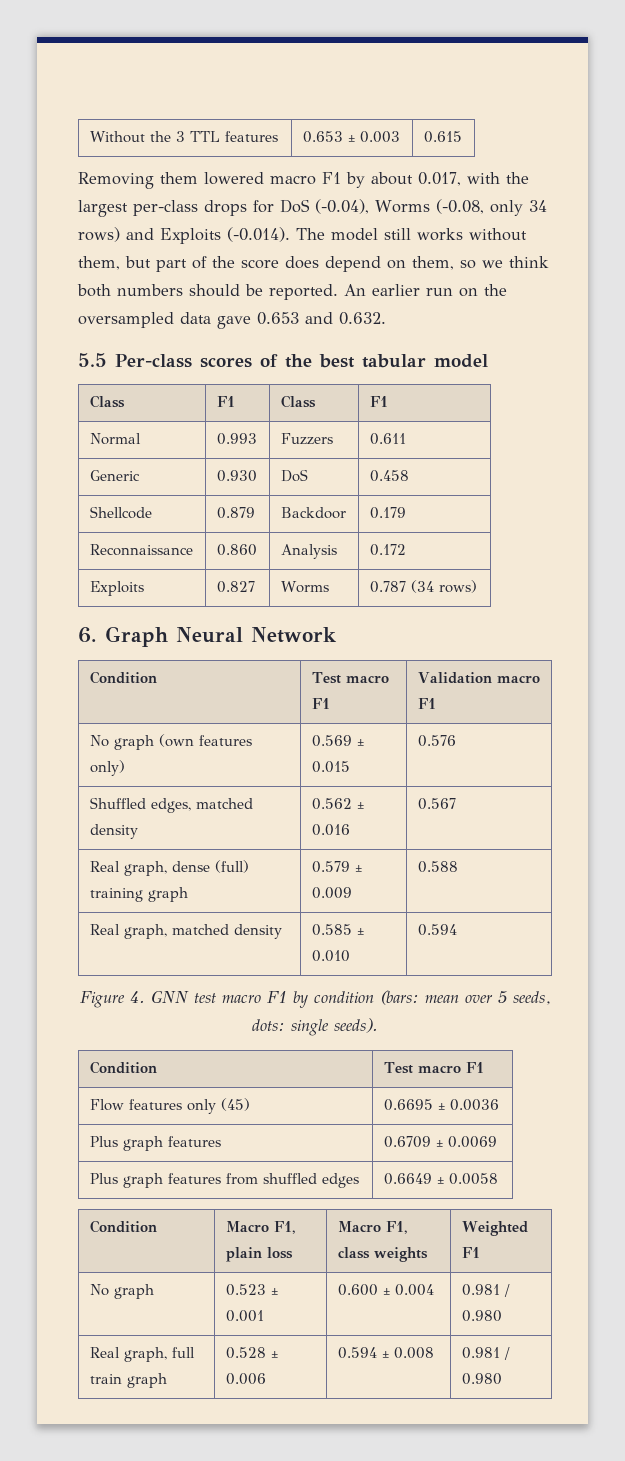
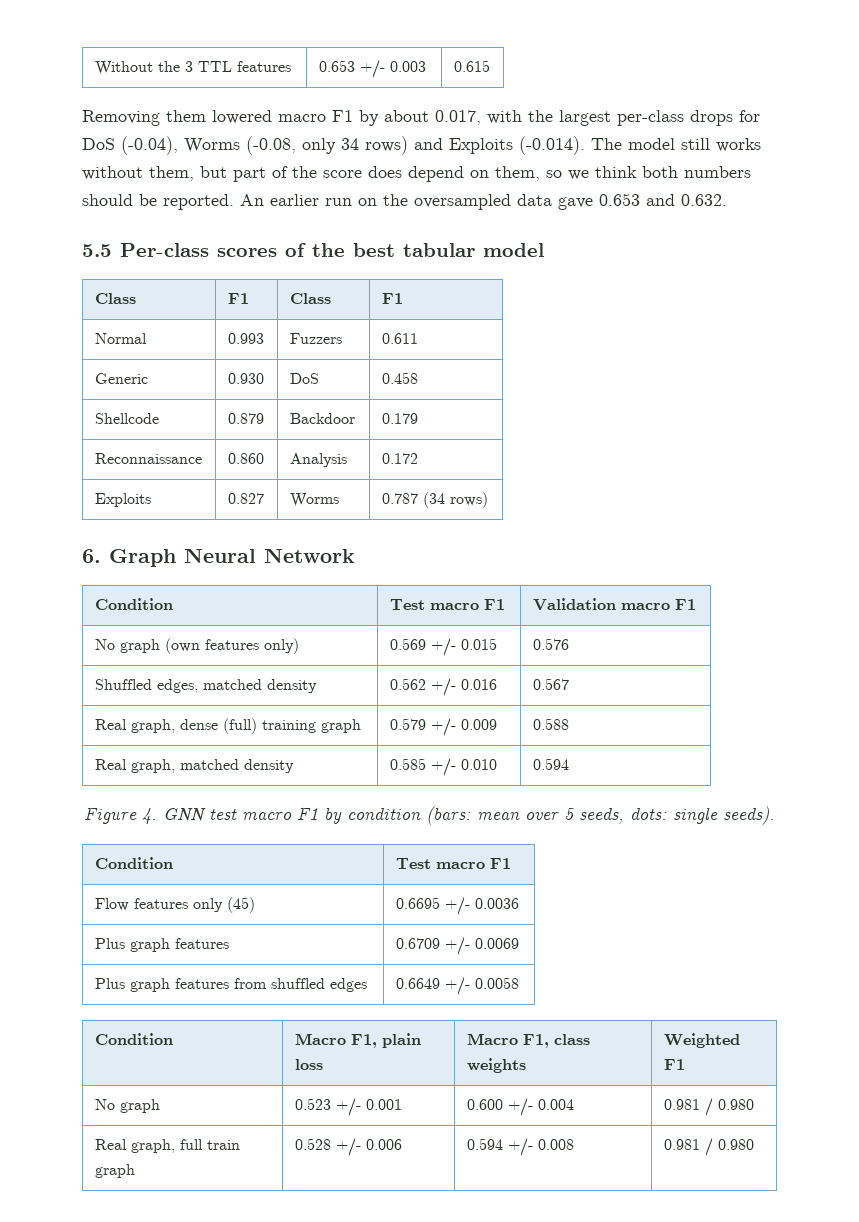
[347,135,355,142] ± -> [359,60,385,78] +/-
[356,739,364,746] ± -> [430,638,456,656] +/-
[356,802,364,809] ± -> [430,678,456,696] +/-
[354,865,362,872] ± -> [430,718,456,736] +/-
[356,928,364,935] ± -> [430,758,456,776] +/-
[437,1103,445,1110] ± -> [444,897,470,915] +/-
[435,1140,443,1147] ± -> [444,937,470,955] +/-
[436,1177,444,1184] ± -> [444,977,470,995] +/-
[270,1288,278,1295] ± -> [335,1098,361,1116] +/-
[382,1288,390,1295] ± -> [507,1098,533,1116] +/-
[270,1351,278,1358] ± -> [335,1138,361,1156] +/-
[381,1351,389,1358] ± -> [507,1138,533,1156] +/-

